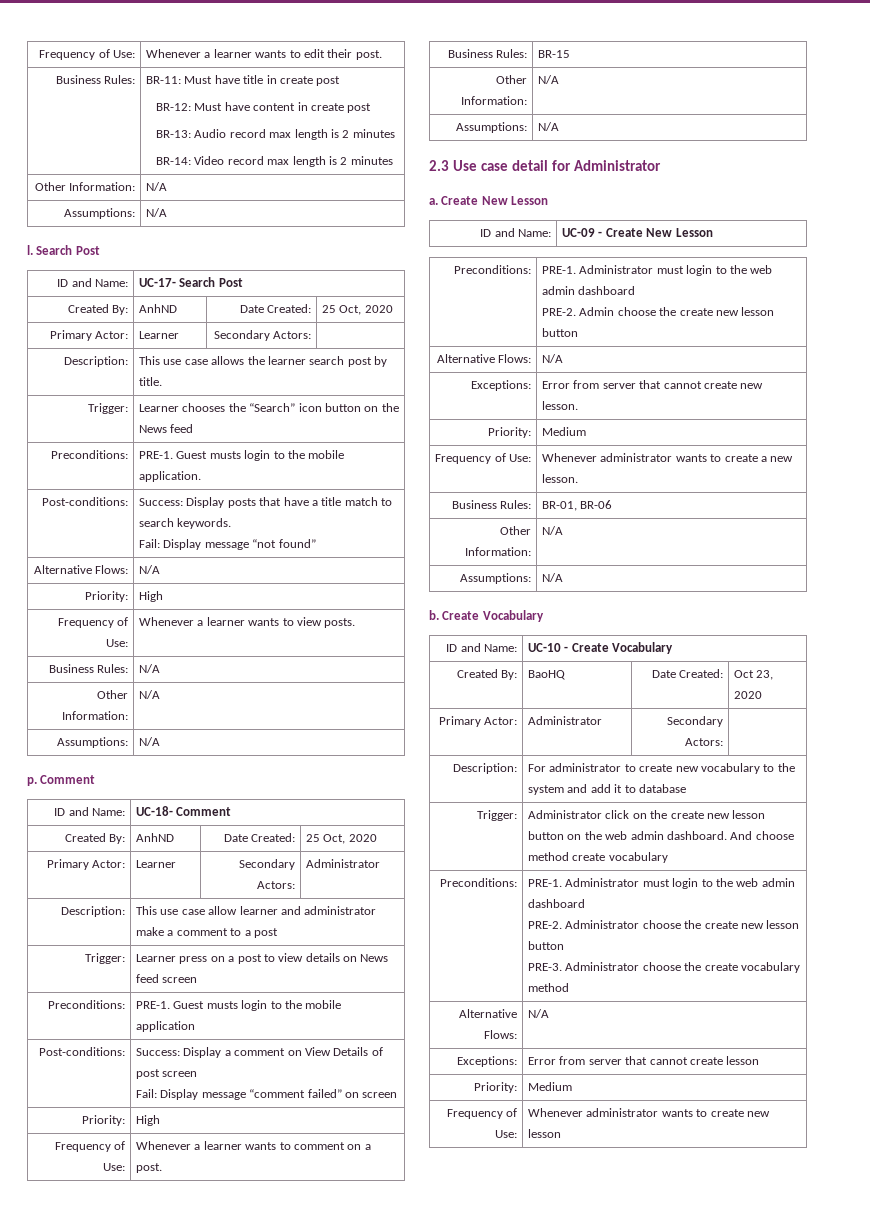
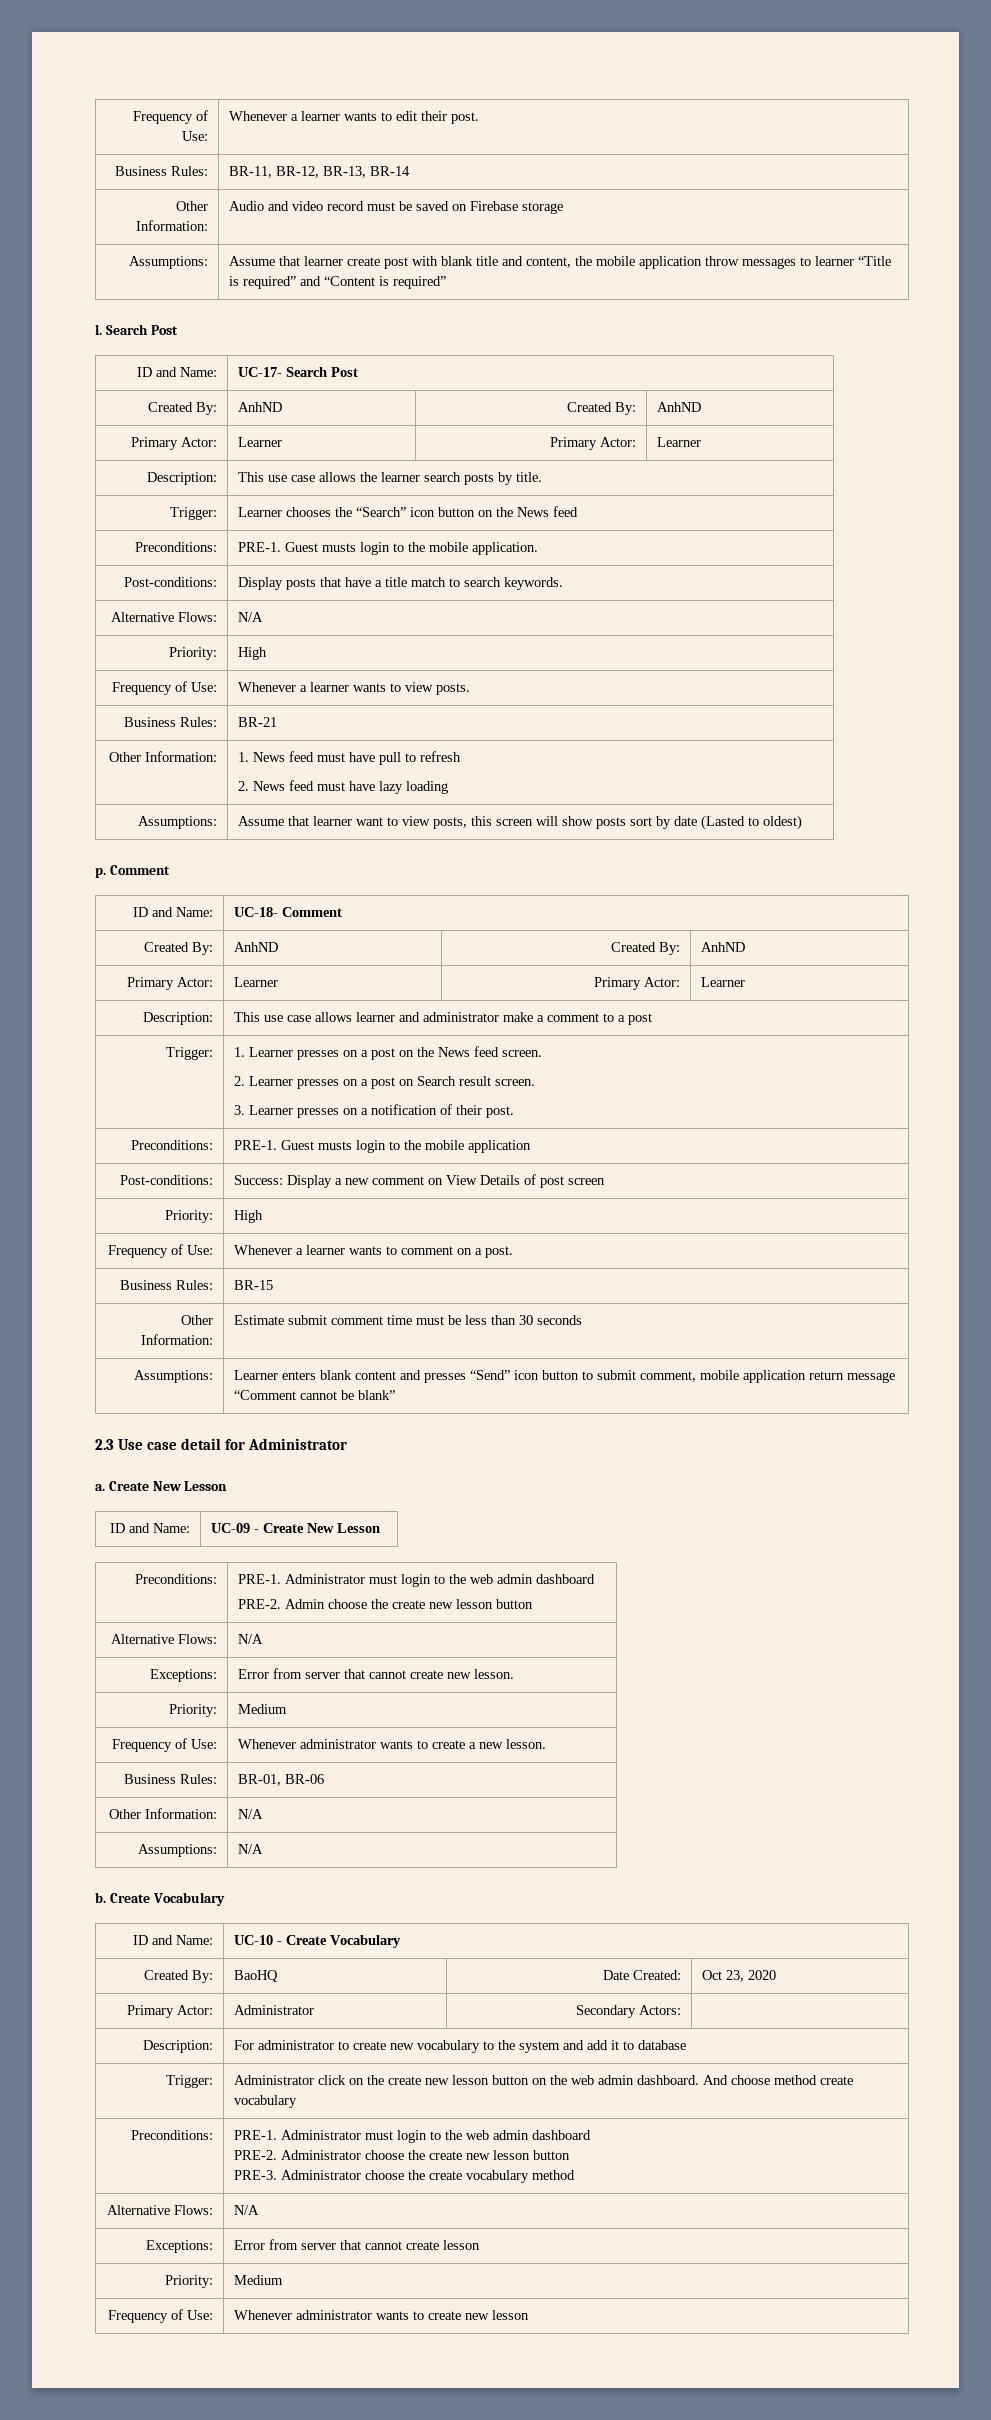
[146,75,341,86] [156,102,372,113] [156,129,395,140] [156,156,393,167] [34,182,135,191] [146,182,168,191] [63,208,135,219] [146,208,168,217] BR-11: Must have title in create post // BR-12: Must have content in create post // BR-13: Audio record max length is 2 minutes // BR-14: Video record max length is 2 minutes // Other Information: | N/A // Assumptions: | N/A -> [229,166,411,178] [175,201,208,211] [135,220,208,231] [229,201,564,214] [128,256,208,269] [229,256,892,269] [229,276,447,289] BR-11, BR-12, BR-13, BR-14 // Other Information: | Audio and video record must be saved on Firebase storage // Assumptions: | Assume that learner create post with blank title and content, the mobile application throw messages to learner “Title is required” and “Content is required”
[239,304,311,313] [322,305,393,315] [49,330,128,341] [139,331,180,339] [213,330,311,341] Date Created: | 25 Oct, 2020 // Primary Actor: | Learner | Secondary Actors: | -> [566,402,636,415] [657,402,702,412] [130,437,217,450] [238,437,283,447] [549,437,636,450] [657,437,702,447] Created By: | AnhND // Primary Actor: | Learner | Primary Actor: | Learner
[347,357,372,367] post -> [464,473,495,485] posts
[139,498,184,506] Success: -> (217, 582) none
[139,539,316,550] // Fail: Display message “not found” -> (564, 583) none
[139,664,161,673] [96,690,128,699] [61,711,128,720] [139,690,161,699] [56,737,128,748] [139,737,161,746] N/A // Other Information: | N/A // Assumptions: | N/A -> [238,717,278,727] [108,751,217,762] [238,751,462,765] [238,780,449,794] [137,816,217,829] [238,815,803,830] BR-21 // Other Information: | 1. News feed must have pull to refresh // 2. News feed must have lazy loading // Assumptions: | Assume that learner want to view posts, this screen will show posts sort by date (Lasted to oldest)
[223,833,295,842] [306,834,377,844] [46,859,125,870] [136,860,177,868] [238,859,295,870] [256,881,295,889] [306,859,381,868] [60,906,125,917] [136,906,238,915] Date Created: | 25 Oct, 2020 // Primary Actor: | Learner | Secondary Actors: | Administrator // Description: | This use case allow -> [610,942,680,955] [701,942,746,952] [126,977,213,990] [234,977,279,987] [593,977,680,990] [701,977,746,987] [142,1012,213,1025] [234,1012,353,1022] Created By: | AnhND // Primary Actor: | Learner | Primary Actor: | Learner // Description: | This use case allows
[136,953,389,964] [136,974,198,983] Learner press on a post to view details on News feed screen -> [234,1046,543,1060] [234,1076,536,1089] [234,1104,515,1118] 1. Learner presses on a post on the News feed screen. // 2. Learner presses on a post on Search result screen. // 3. Learner presses on a notification of their post.
(231, 1053) none -> [345,1178,370,1185] new
[136,1089,398,1100] // Fail: Display message “comment failed” on screen -> (606, 1181) none
[538,75,560,84] [455,122,527,133] [538,122,560,131] N/A // Assumptions: | N/A -> [234,1315,583,1325] [133,1370,213,1383] [234,1370,896,1383] [234,1390,396,1400] Estimate submit comment time must be less than 30 seconds // Assumptions: | Learner enters blank content and presses “Send” icon button to submit comment, mobile application return message “Comment cannot be blank”

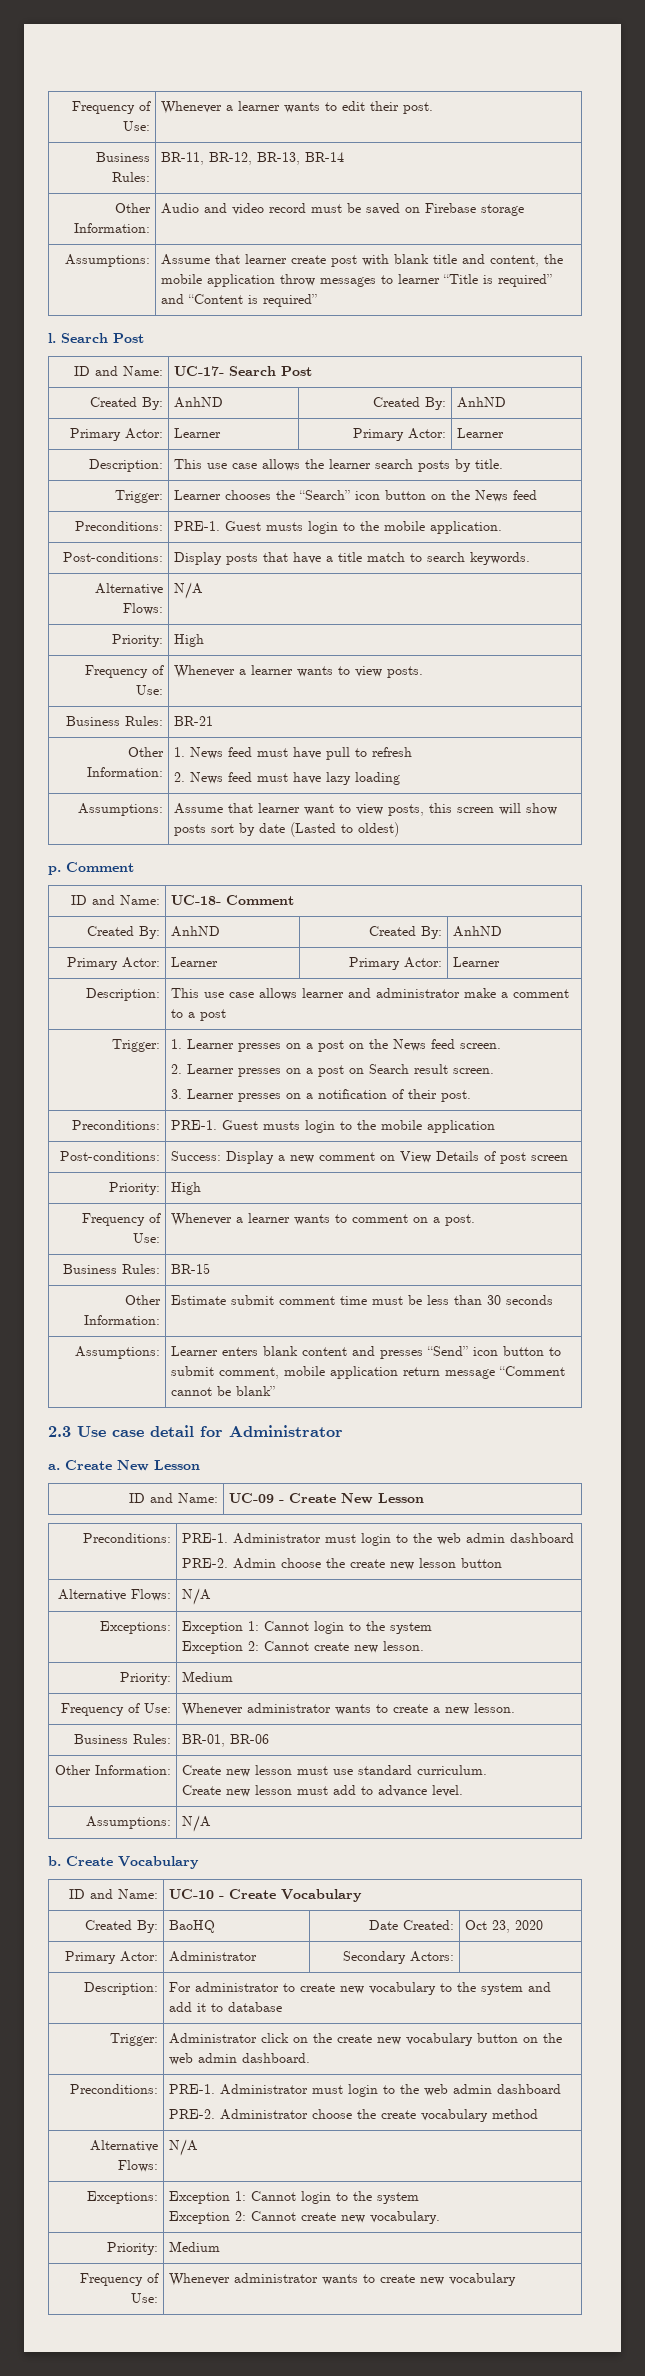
[238,1668,407,1679] Error from server that cannot -> [181,1621,432,1634] [181,1641,309,1654] Exception 1: Cannot login to the system // Exception 2: Cannot
[238,1809,264,1819] N/A -> [181,1765,487,1777] [181,1785,463,1797] Create new lesson must use standard curriculum. // Create new lesson must add to advance level.
[452,2075,490,2085] lesson -> [405,2033,473,2046] vocabulary
[703,2075,854,2085] [234,2095,298,2108] And choose method create vocabulary -> (310, 2058) none
[466,2150,571,2160] [234,2170,463,2180] new lesson button // PRE-3. Administrator choose the create -> (416, 2114) none
[234,2239,481,2250] Error from server that cannot create lesson -> [168,2191,419,2204] [168,2211,440,2224] Exception 1: Cannot login to the system // Exception 2: Cannot create new vocabulary.
[492,2310,530,2320] lesson -> [448,2273,516,2286] vocabulary

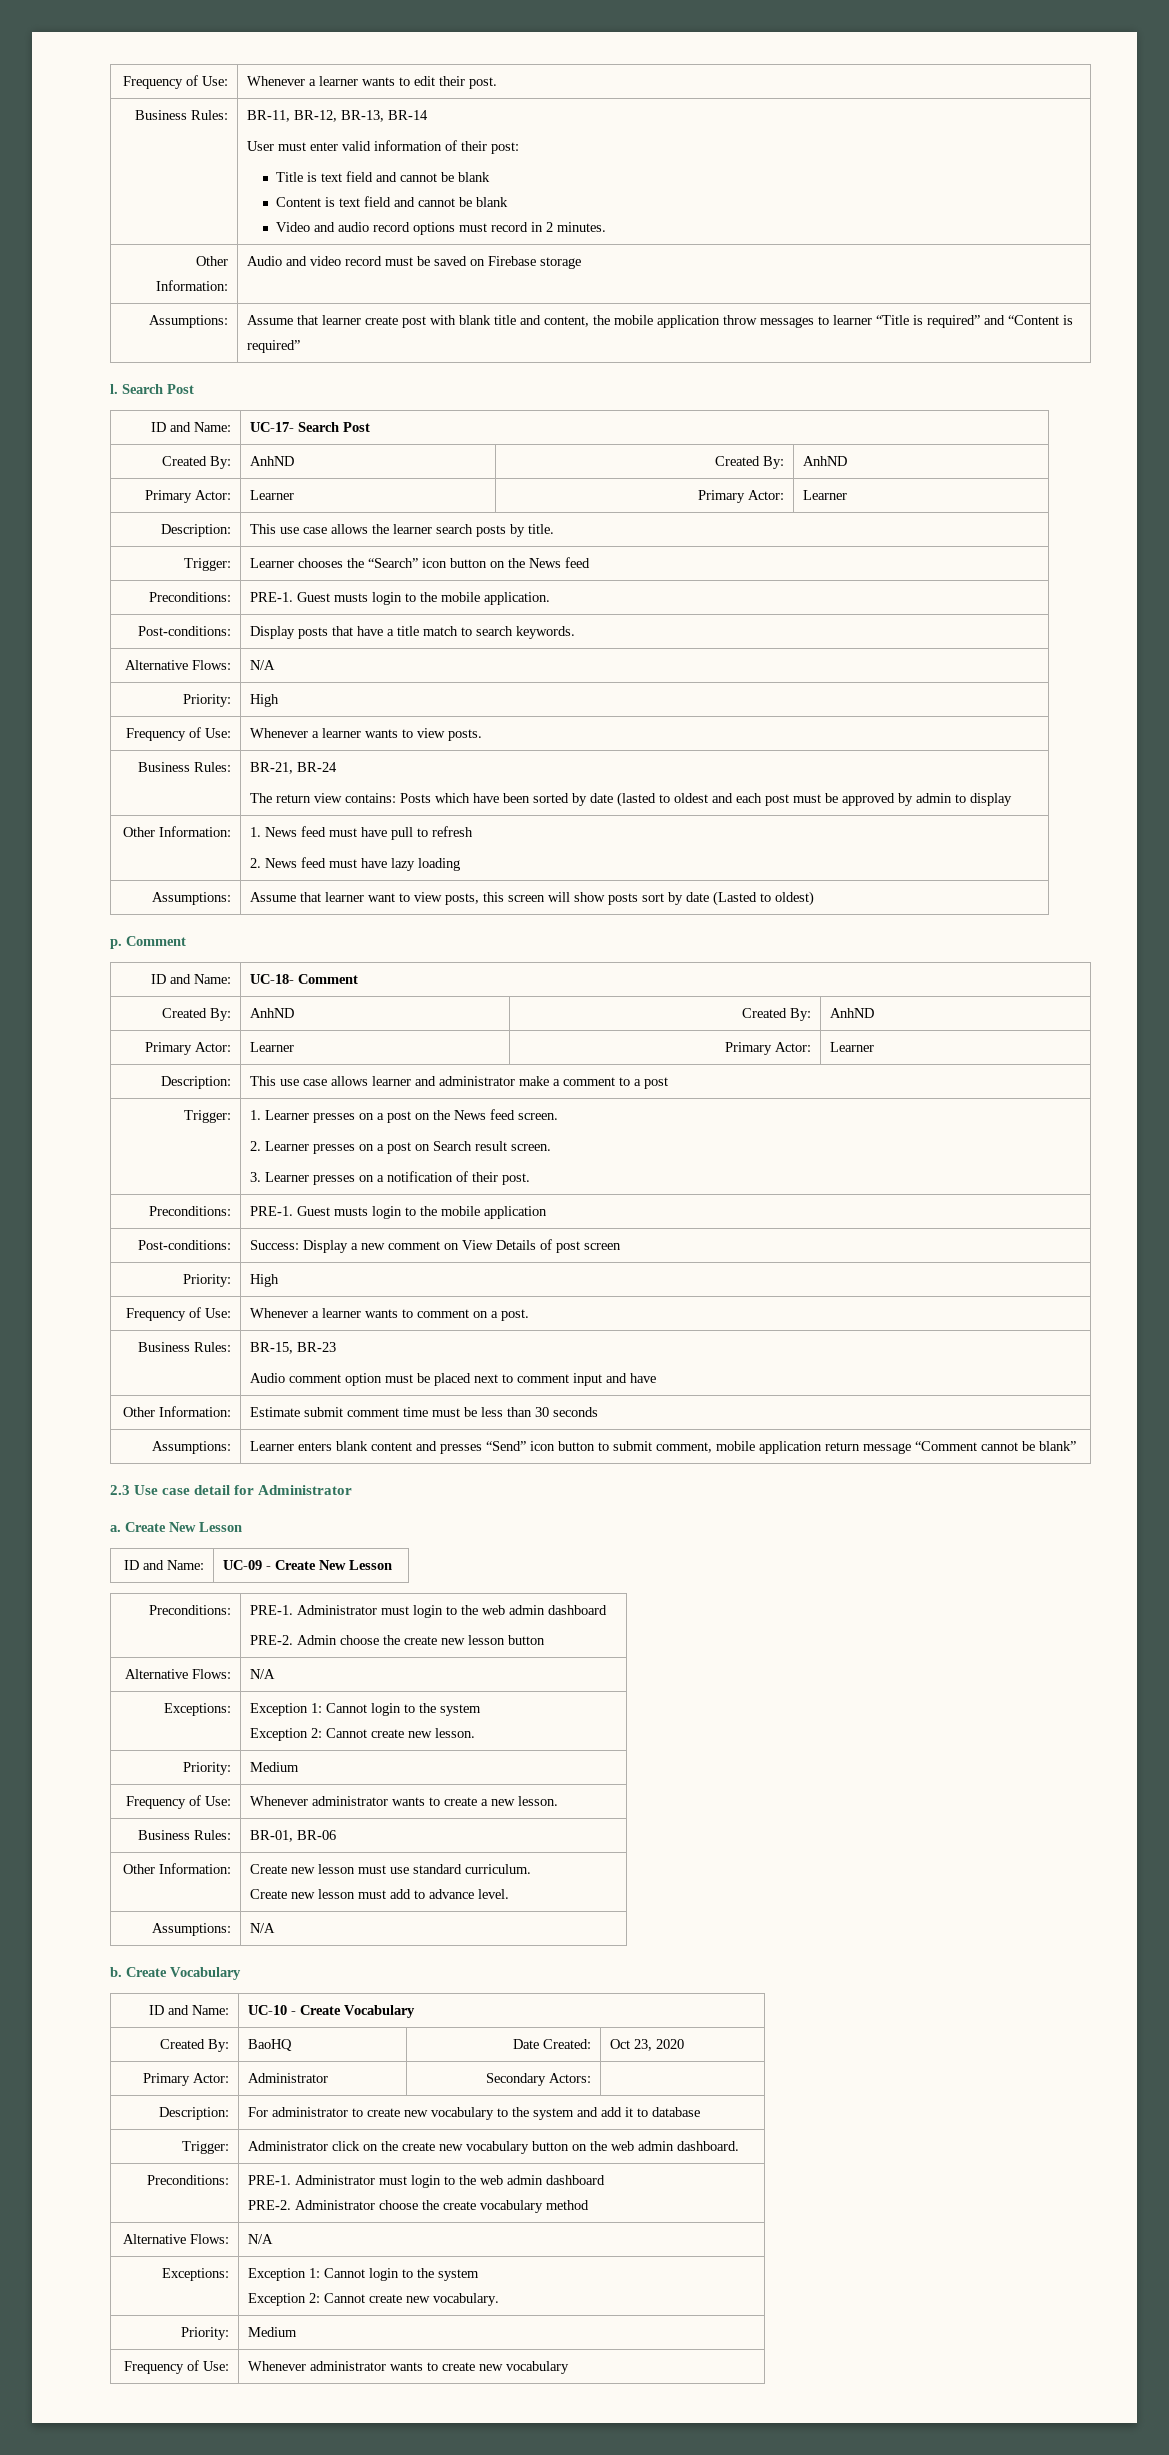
(344, 157) none -> [247,140,520,154] [276,171,491,182] [276,196,509,207] [276,222,607,235] // User must enter valid information of their post: // Title is text field and cannot be blank // Content is text field and cannot be blank // Video and audio record options must record in 2 minutes.
[173,716,213,726] BR-21 -> [250,762,338,774] [250,792,1013,807] BR-21, BR-24 // The return view contains: Posts which have been sorted by date (lasted to oldest and each post must be approved by admin to display
[170,1263,210,1274] BR-15 -> [250,1342,337,1354] [250,1373,657,1386] BR-15, BR-23 // Audio comment option must be placed next to comment input and have

